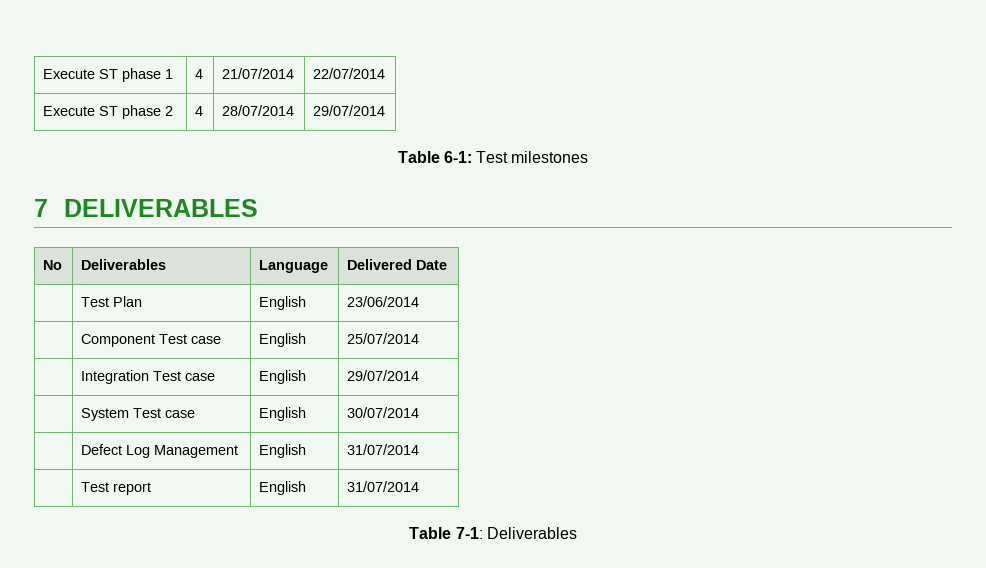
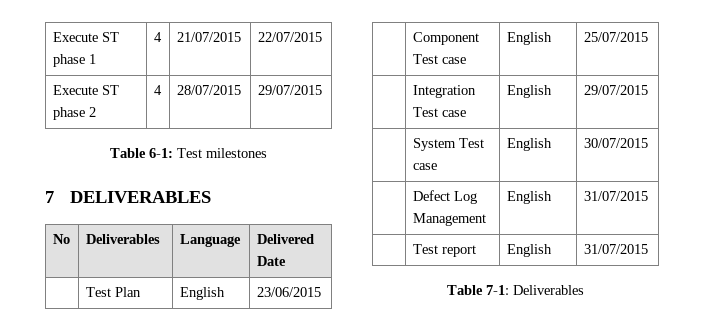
[222,68,295,79] [313,68,386,79] 21/07/2014 | 22/07/2014 -> [176,32,241,42] [257,32,322,42] 21/07/2015 | 22/07/2015
[222,105,295,116] [313,105,386,116] 28/07/2014 | 29/07/2014 -> [176,85,241,95] [257,85,322,95] 28/07/2015 | 29/07/2015
[347,296,420,307] 23/06/2014 -> [256,287,321,297] 23/06/2015
[347,333,420,344] 25/07/2014 -> [583,32,648,42] 25/07/2015
[347,370,420,381] 29/07/2014 -> [583,85,648,95] 29/07/2015
[347,407,420,418] 30/07/2014 -> [583,138,648,148] 30/07/2015
[347,444,420,455] 31/07/2014 -> [583,191,648,201] 31/07/2015
[347,481,420,492] 31/07/2014 -> [583,244,648,254] 31/07/2015

